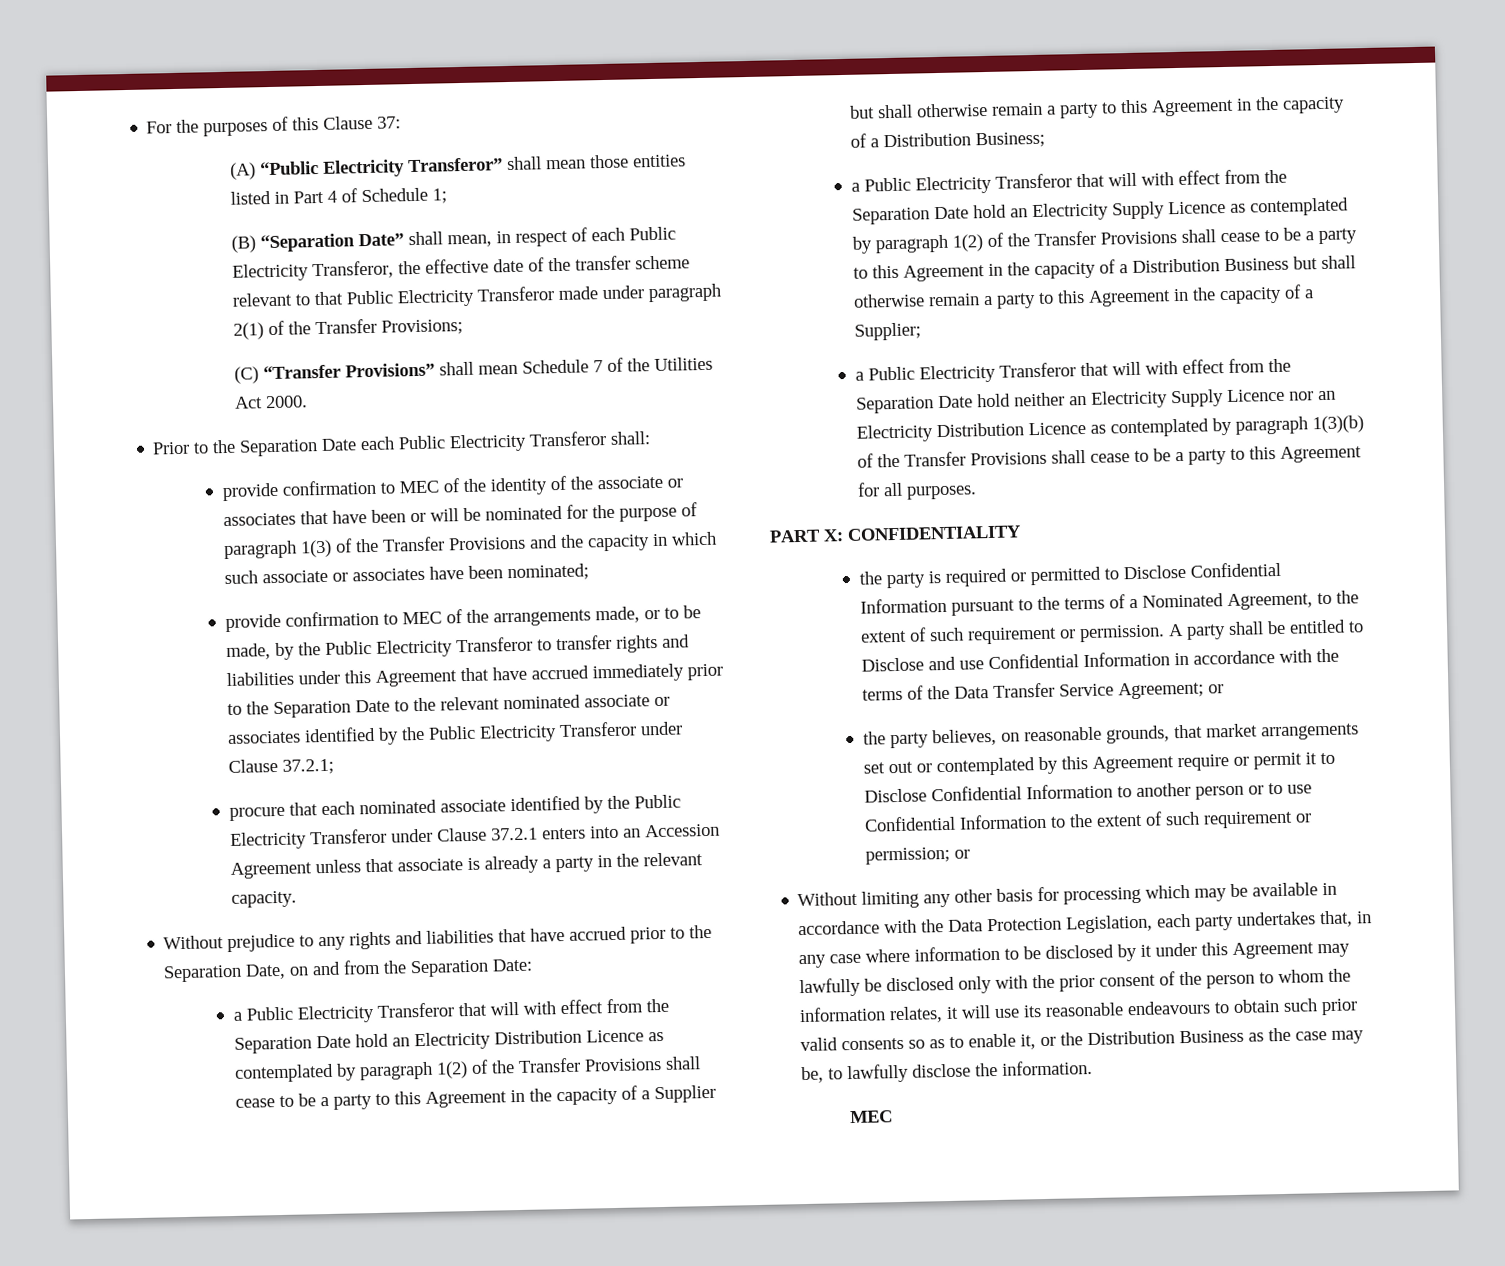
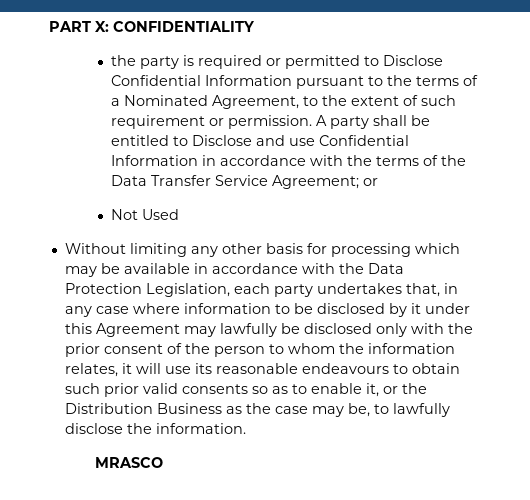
[146,115,402,137] [229,154,686,180] [229,187,447,205] [230,226,676,253] [231,255,690,282] [231,283,722,308] [232,318,463,340] [233,356,713,384] [233,395,308,409] [152,431,652,457] [221,475,683,502] [222,502,698,527] [222,531,717,560] [223,563,589,585] [224,605,701,633] [225,634,690,661] [225,663,723,687] [226,694,670,719] [226,721,683,745] [227,758,334,775] [228,794,681,822] [229,823,720,851] [229,852,703,879] [230,890,297,908] [163,924,713,953] [163,958,534,983] [232,998,669,1024] [233,1029,664,1054] [233,1056,701,1083] [234,1084,716,1110] [848,96,1345,119] [849,131,1045,149] [850,169,1287,195] [851,197,1349,225] [851,227,1357,254] [852,255,1356,282] [852,284,1314,309] [853,322,921,341] [854,358,1291,384] [855,388,1336,414] [855,415,1364,443] [856,445,1362,468] [856,482,977,500] For the purposes of this Clause 37: // (A) “Public Electricity Transferor” shall mean those entities listed in Part 4 of Schedule 1; // (B) “Separation Date” shall mean, in respect of each Public Electricity Transferor, the effective date of the transfer scheme relevant to that Public Electricity Transferor made under paragraph 2(1) of the Transfer Provisions; // (C) “Transfer Provisions” shall mean Schedule 7 of the Utilities Act 2000. // Prior to the Separation Date each Public Electricity Transferor shall: // provide confirmation to MEC of the identity of the associate or associates that have been or will be nominated for the purpose of paragraph 1(3) of the Transfer Provisions and the capacity in which such associate or associates have been nominated; // provide confirmation to MEC of the arrangements made, or to be made, by the Public Electricity Transferor to transfer rights and liabilities under this Agreement that have accrued immediately prior to the Separation Date to the relevant nominated associate or associates identified by the Public Electricity Transferor under Clause 37.2.1; // procure that each nominated associate identified by the Public Electricity Transferor under Clause 37.2.1 enters into an Accession Agreement unless that associate is already a party in the relevant capacity. // Without prejudice to any rights and liabilities that have accrued prior to the Separation Date, on and from the Separation Date: // a Public Electricity Transferor that will with effect from the Separation Date hold an Electricity Distribution Licence as contemplated by paragraph 1(2) of the Transfer Provisions shall cease to be a party to this Agreement in the capacity of a Supplier but shall otherwise remain a party to this Agreement in the capacity of a Distribution Business; // a Public Electricity Transferor that will with effect from the Separation Date hold an Electricity Supply Licence as contemplated by paragraph 1(2) of the Transfer Provisions shall cease to be a party to this Agreement in the capacity of a Distribution Business but shall otherwise remain a party to this Agreement in the capacity of a Supplier; // a Public Electricity Transferor that will with effect from the Separation Date hold neither an Electricity Supply Licence nor an Electricity Distribution Licence as contemplated by paragraph 1(3)(b) of the Transfer Provisions shall cease to be a party to this Agreement for all purposes. // -> (49, 26) none
[862,723,1359,749] [862,752,1335,777] [863,782,1312,803] [863,810,1312,832] [864,846,970,865] the party believes, on reasonable grounds, that market arrangements set out or contemplated by this Agreement require or permit it to Disclose Confidential Information to another person or to use Confidential Information to the extent of such requirement or permission; or -> [111,209,180,220] Not Used
[850,1110,894,1124] MEC -> [95,457,164,468] MRASCO

